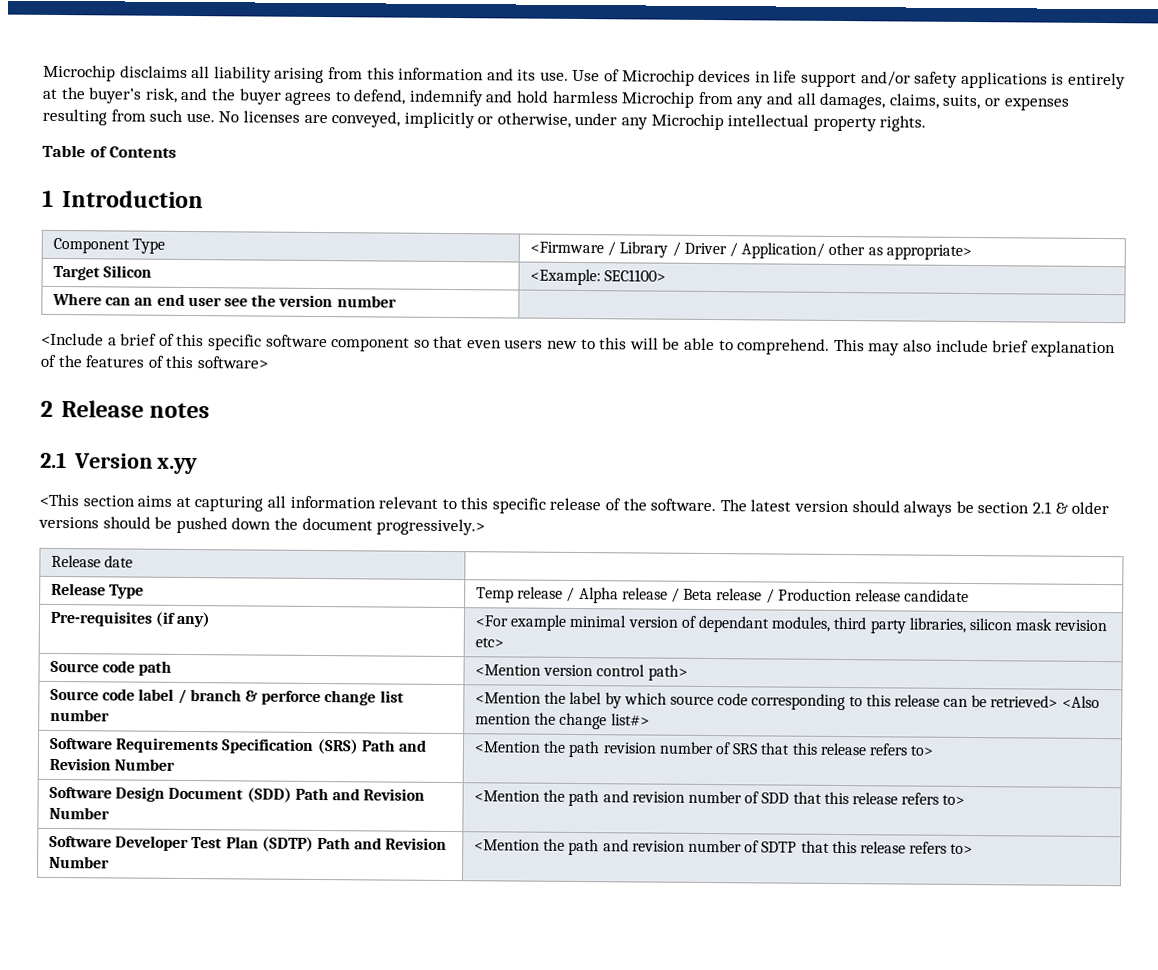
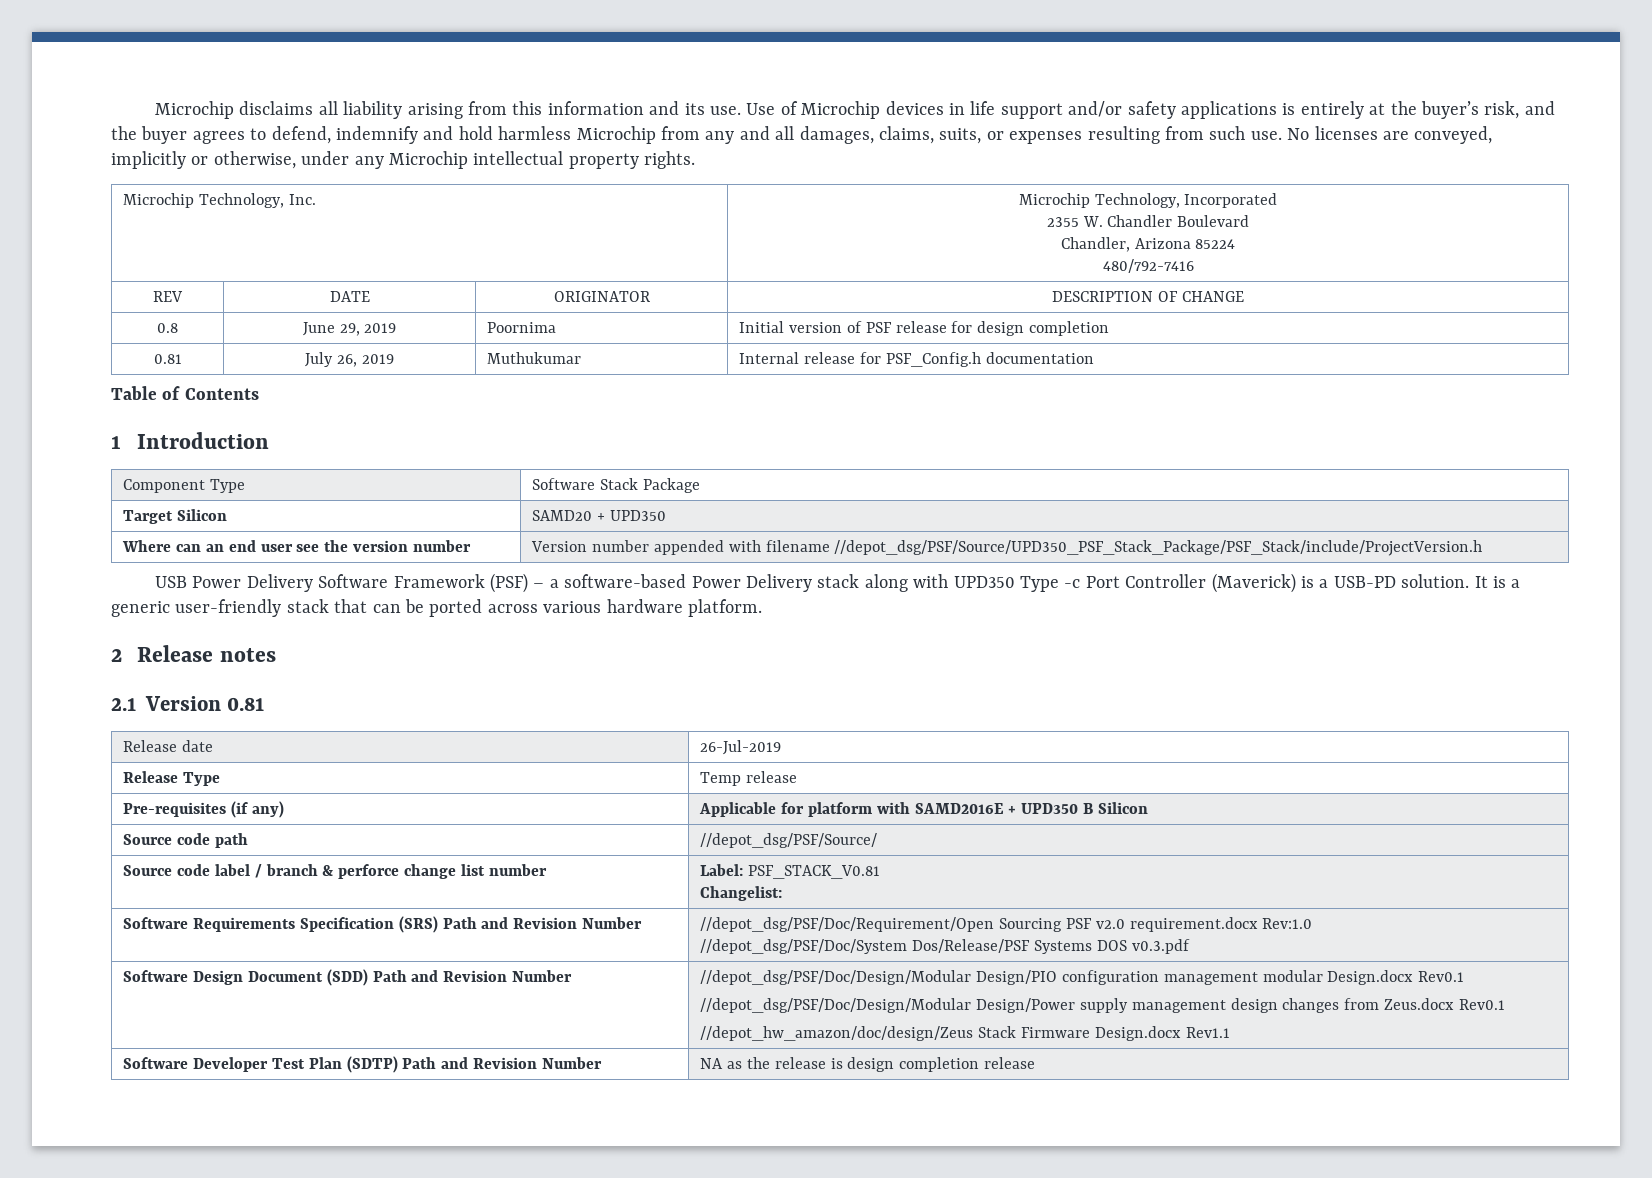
(927, 123) none -> [123,193,316,208] [1018,193,1278,208] [1046,215,1250,227] [1060,237,1236,252] [1102,259,1194,273] [153,291,183,302] [329,291,370,302] [553,291,650,302] [1052,291,1244,302] [157,323,178,333] [302,322,397,336] [487,322,557,333] [739,321,1110,336] [153,354,182,364] [305,352,394,367] [487,352,582,364] [739,352,1094,367] // Microchip Technology, Inc. | Microchip Technology, Incorporated // 2355 W. Chandler Boulevard // Chandler, Arizona 85224 // 480/792-7416 // REV | DATE | ORIGINATOR | DESCRIPTION OF CHANGE // 0.8 | June 29, 2019 | Poornima | Initial version of PSF release for design completion // 0.81 | July 26, 2019 | Muthukumar | Internal release for PSF_Config.h documentation
[530,241,972,261] <Firmware / Library / Driver / Application/ other as appropriate> -> [532,478,700,493] Software Stack Package
[530,268,667,286] <Example: SEC1100> -> [532,510,666,521] SAMD20 + UPD350
[41,332,1116,358] [40,354,268,369] // <Include a brief of this specific software component so that even users new to this will be able to comprehend. This may also include brief explanation of the features of this software> -> [531,540,1483,556] [155,573,1521,593] [111,599,762,617] Version number appended with filename //depot_dsg/PSF/Source/UPD350_PSF_Stack_Package/PSF_Stack/include/ProjectVersion.h // USB Power Delivery Software Framework (PSF) – a software-based Power Delivery stack along with UPD350 Type -c Port Controller (Maverick) is a USB-PD solution. It is a generic user-friendly stack that can be ported across various hardware platform.
[157,457,199,475] [39,493,1110,517] [38,516,486,536] x.yy // <This section aims at capturing all information relevant to this specific release of the software. The latest version should always be section 2.1 & older versions should be pushed down the document progressively.> -> [227,697,265,711] 0.81
(134, 561) none -> [700,740,782,755] 26-Jul-2019
[566,586,970,604] [50,610,212,628] [475,614,1108,634] [475,637,505,648] / Alpha release / Beta release / Production release candidate // Pre-requisites (if any) | <For example minimal version of dependant modules, third party libraries, silicon mask revision etc> -> [123,801,284,818] [699,802,1148,817] // Pre-requisites (if any) | Applicable for platform with SAMD2016E + UPD350 B Silicon
[475,664,688,681] <Mention version control path> -> [700,833,878,848] //depot_dsg/PSF/Source/
[475,691,1100,711] [475,712,650,730] <Mention the label by which source code corresponding to this release can be retrieved> <Also mention the change list#> -> [700,864,880,879] [700,886,783,901] Label: PSF_STACK_V0.81 // Changelist:
[474,740,935,758] <Mention the path revision number of SRS that this release refers to> -> [700,917,1313,932] [700,939,1190,954] //depot_dsg/PSF/Doc/Requirement/Open Sourcing PSF v2.0 requirement.docx Rev:1.0 // //depot_dsg/PSF/Doc/System Dos/Release/PSF Systems DOS v0.3.pdf
[474,789,966,807] <Mention the path and revision number of SDD that this release refers to> -> [700,970,1465,985] [700,998,1505,1013] [700,1026,1230,1041] //depot_dsg/PSF/Doc/Design/Modular Design/PIO configuration management modular Design.docx Rev0.1 // //depot_dsg/PSF/Doc/Design/Modular Design/Power supply management design changes from Zeus.docx Rev0.1 // //depot_hw_amazon/doc/design/Zeus Stack Firmware Design.docx Rev1.1
[474,838,974,856] <Mention the path and revision number of SDTP that this release refers to> -> [700,1057,1036,1072] NA as the release is design completion release

